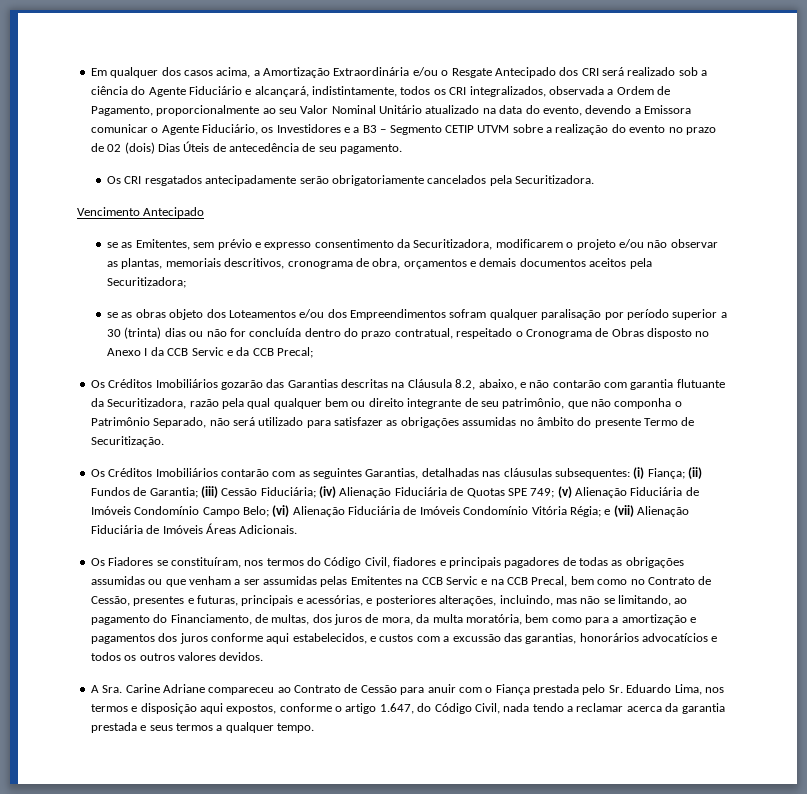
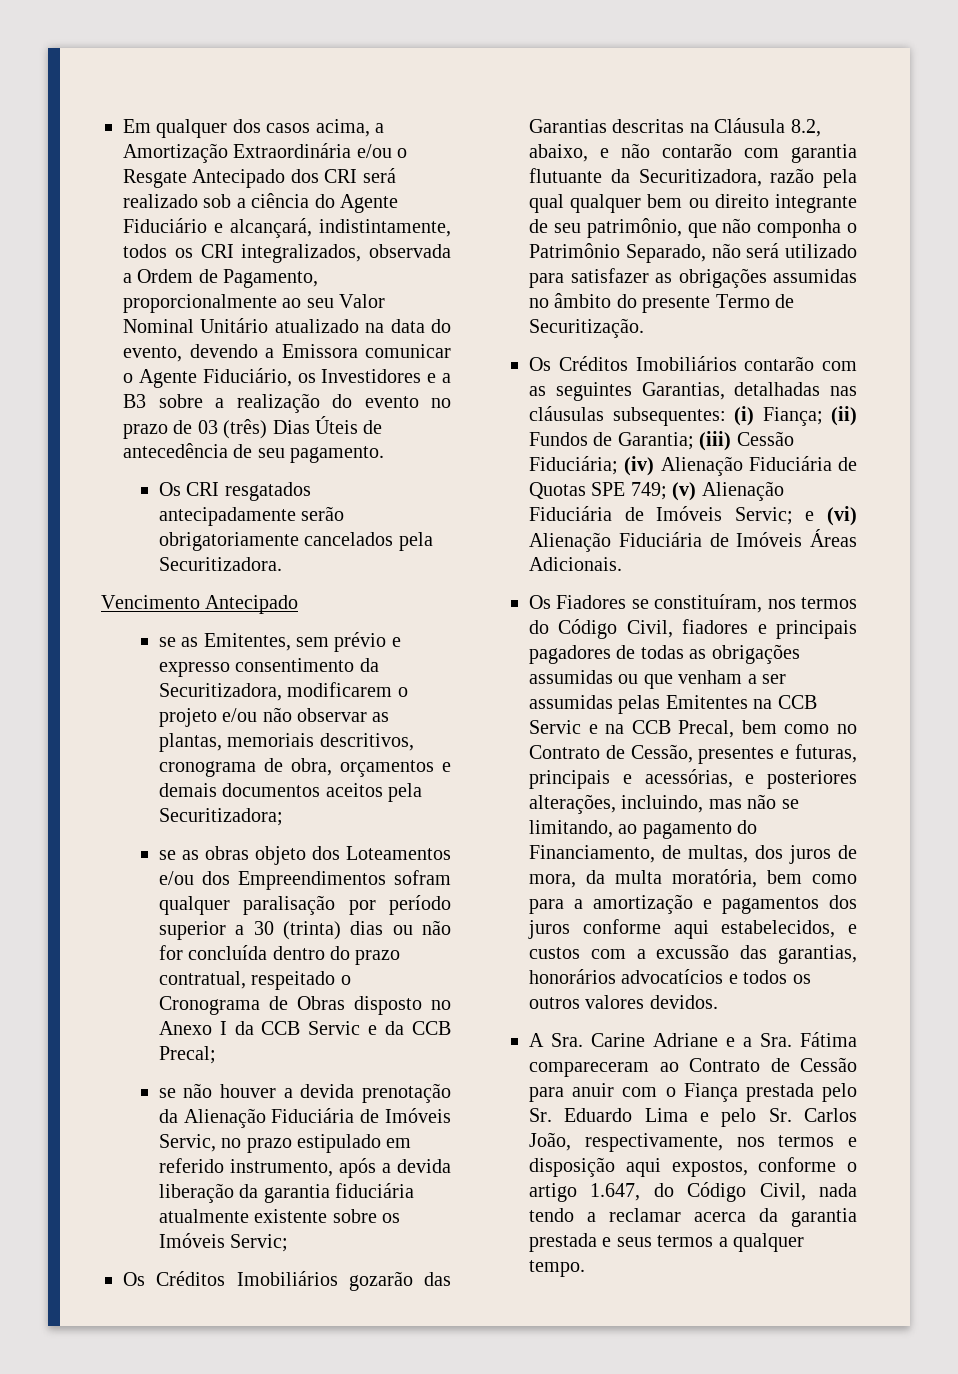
[380,125,510,135] – Segmento CETIP UTVM -> (146, 401) none
[107,142,155,154] 02 (dois) -> [197,419,268,439] 03 (três)
(314, 352) none -> [158,1083,451,1103] [158,1108,451,1128] [158,1134,412,1153] [158,1158,451,1178] [158,1183,414,1203] [158,1209,400,1223] [158,1233,289,1252] // se não houver a devida prenotação da Alienação Fiduciária de Imóveis Servic, no prazo estipulado em referido instrumento, após a devida liberação da garantia fiduciária atualmente existente sobre os Imóveis Servic;
[134,506,269,517] Condomínio Campo Belo; -> [734,507,815,525] Servic; e
[463,505,689,517] [90,525,203,534] Condomínio Vitória Régia; e (vii) Alienação Fiduciária de Imóveis -> (803, 539) none
[208,687,275,695] compareceu -> [726,1032,857,1047] [529,1062,649,1077] e a Sra. Fátima compareceram
[674,684,702,695] Lima, -> [644,1108,857,1127] [529,1132,723,1152] Lima e pelo Sr. Carlos João, respectivamente,

